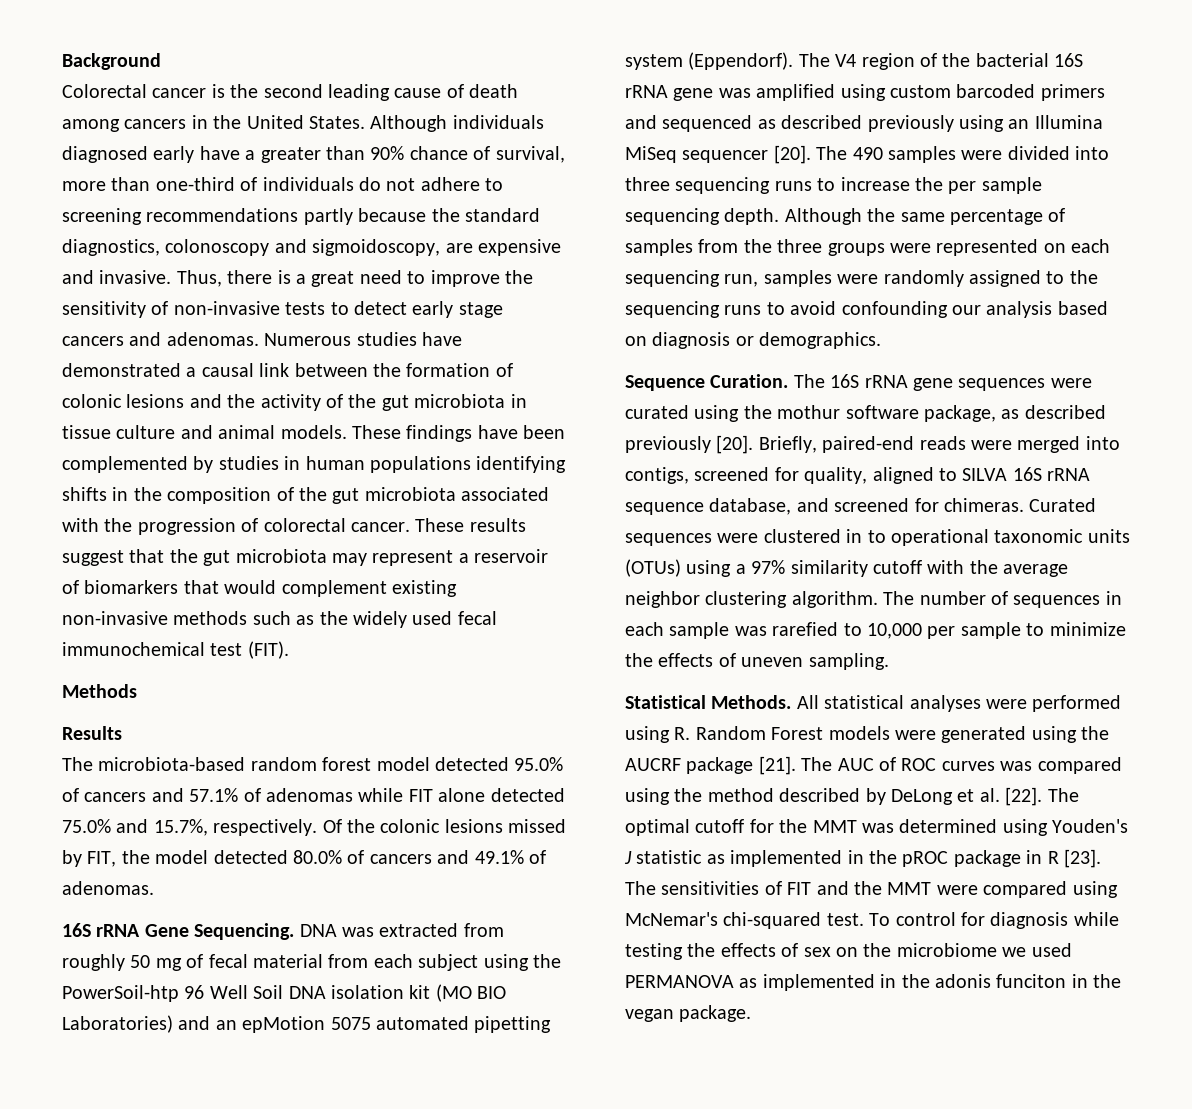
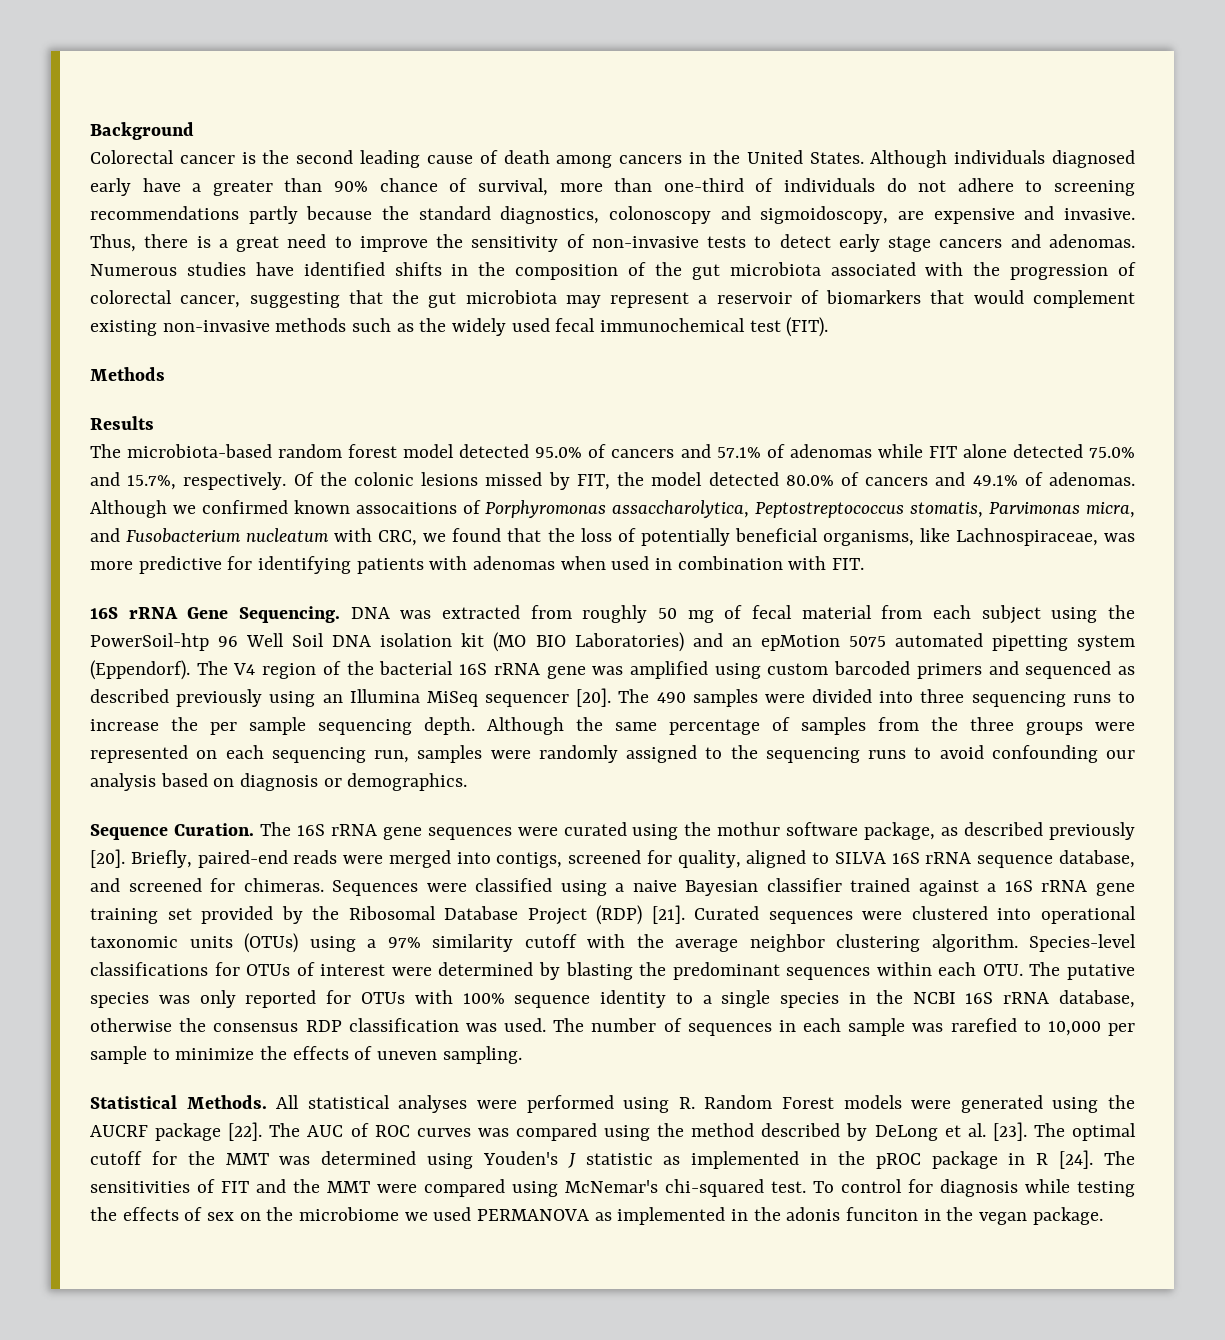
[62,363,513,377] [62,394,527,411] [62,425,566,442] [62,456,567,473] demonstrated a causal link between the formation of colonic lesions and the activity of the gut microbiota in tissue culture and animal models. These findings have been complemented by studies in human populations identifying -> [303,262,385,276] identified
[351,518,526,532] [62,550,124,566] cancer. These results suggest -> [180,292,340,308] cancer, suggesting
(154, 888) none -> [90,500,1135,518] [90,528,1135,546] [90,556,865,574] Although we confirmed known assocaitions of Porphyromonas assaccharolytica, Peptostreptococcus stomatis, Parvimonas micra, and Fusobacterium nucleatum with CRC, we found that the loss of potentially beneficial organisms, like Lachnospiraceae, was more predictive for identifying patients with adenomas when used in combination with FIT.
(1024, 505) none -> [332,878,1135,896] [90,905,685,925] Sequences were classified using a naive Bayesian classifier trained against a 16S rRNA gene training set provided by the Ribosomal Database Project (RDP) [21].
[846,529,886,543] in to -> [997,908,1032,920] into
(878, 599) none -> [1029,934,1136,952] [90,962,1135,980] [90,990,1135,1008] [90,1018,546,1032] Species-level classifications for OTUs of interest were determined by blasting the predominant sequences within each OTU. The putative species was only reported for OTUs with 100% sequence identity to a single species in the NCBI 16S rRNA database, otherwise the consensus RDP classification was used.
[758,756,796,775] [21]. -> [228,1122,263,1141] [22].
[1005,787,1043,806] [22]. -> [992,1122,1027,1141] [23].
[1064,849,1101,868] [23]. -> [1059,1150,1094,1169] [24].

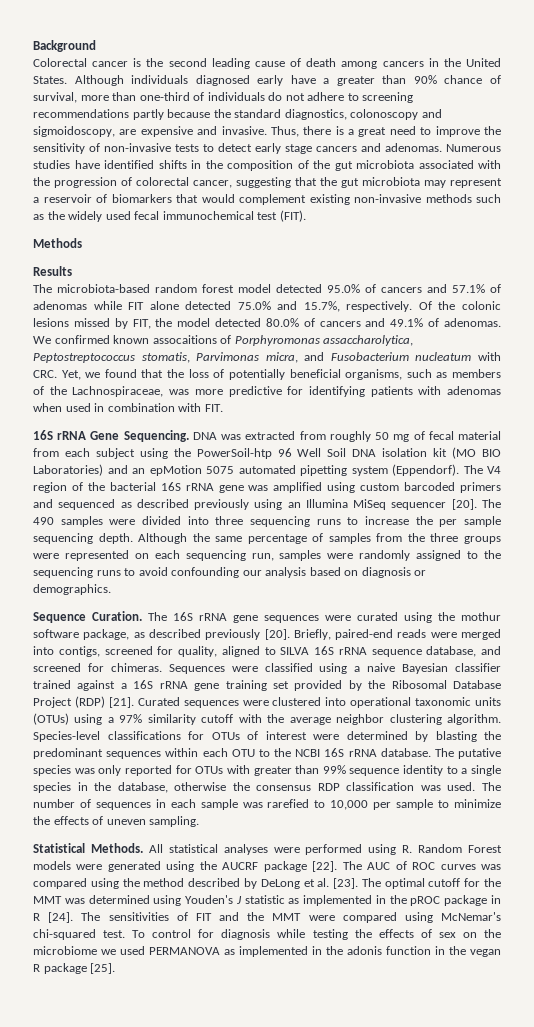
[90,500,196,518] Although we -> [33,336,51,344] We
[378,530,418,546] CRC, -> [33,370,81,380] CRC. Yet,
[919,528,950,542] like -> [406,369,502,378] [33,386,67,395] such as members of the
[982,964,1023,976] OTU. -> [231,748,431,757] OTU to the NCBI 16S rRNA database.
[462,993,505,1004] 100% -> [253,765,346,776] greater than 99%
[912,992,1050,1004] NCBI 16S rRNA -> (112, 786) none
[846,1207,919,1221] funciton -> [386,946,431,955] function
[1032,1207,1103,1225] package. -> [33,963,116,974] R package [25].

